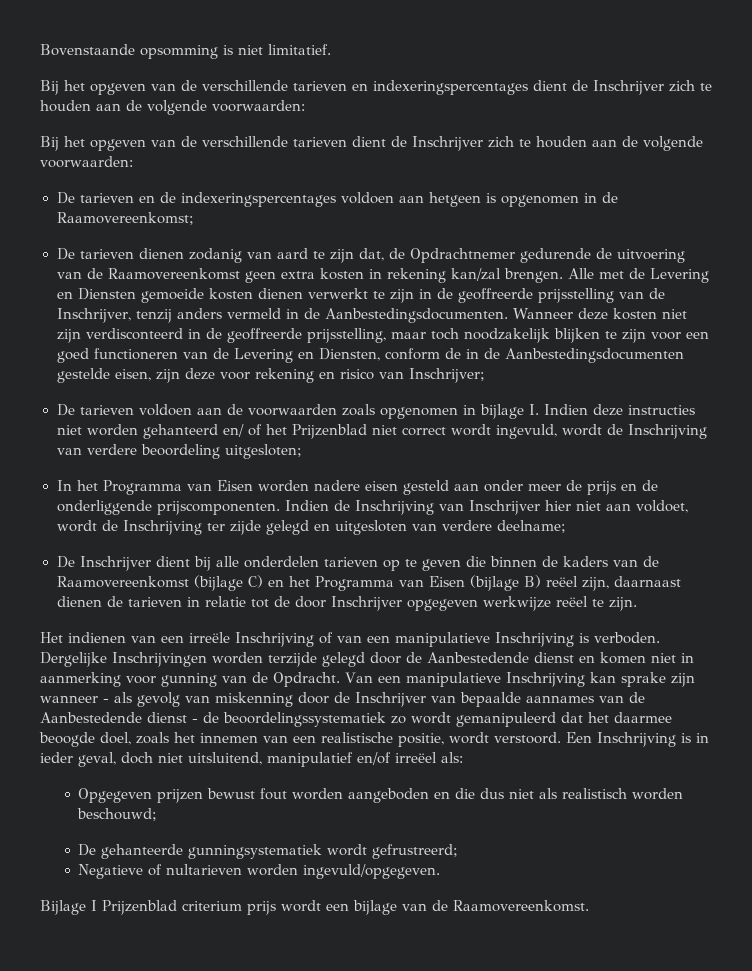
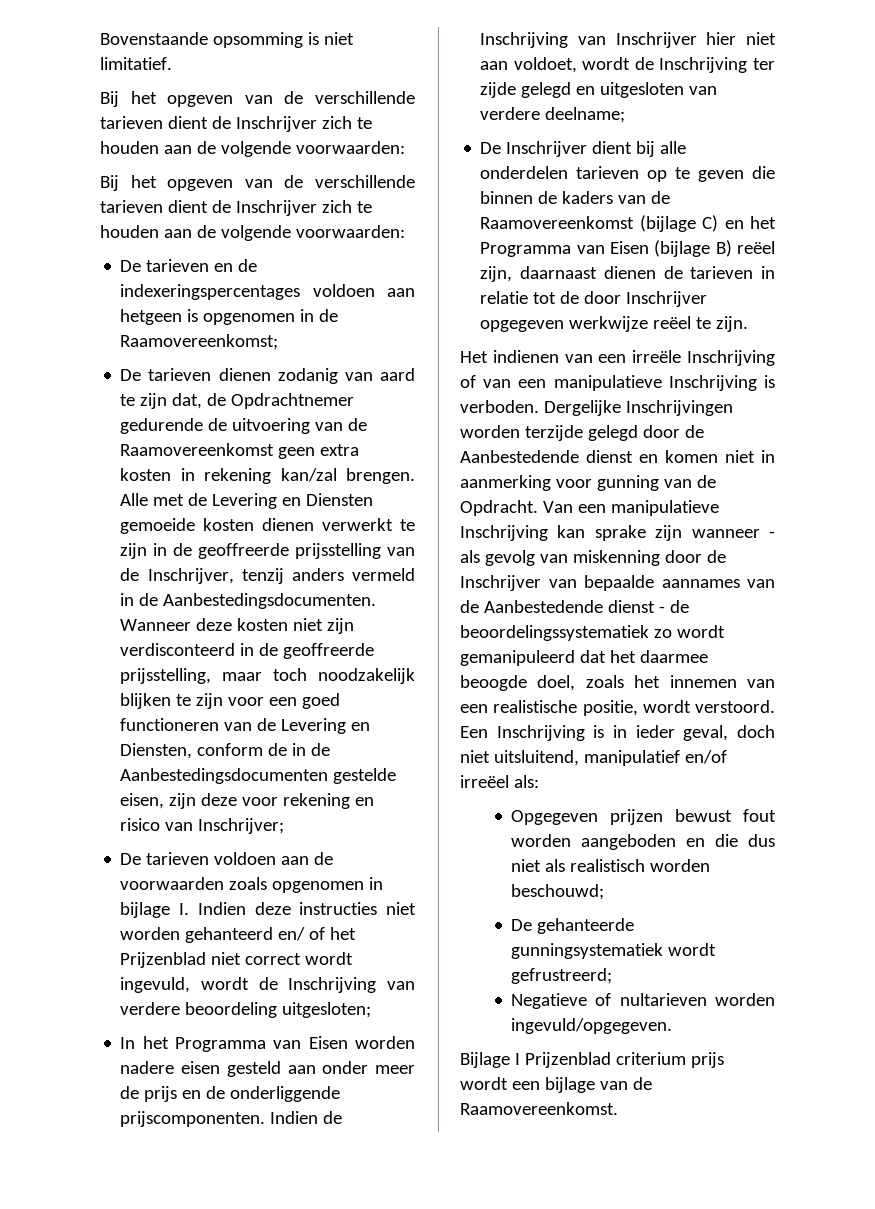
[352,80,528,95] en indexeringspercentages -> (163, 122) none

